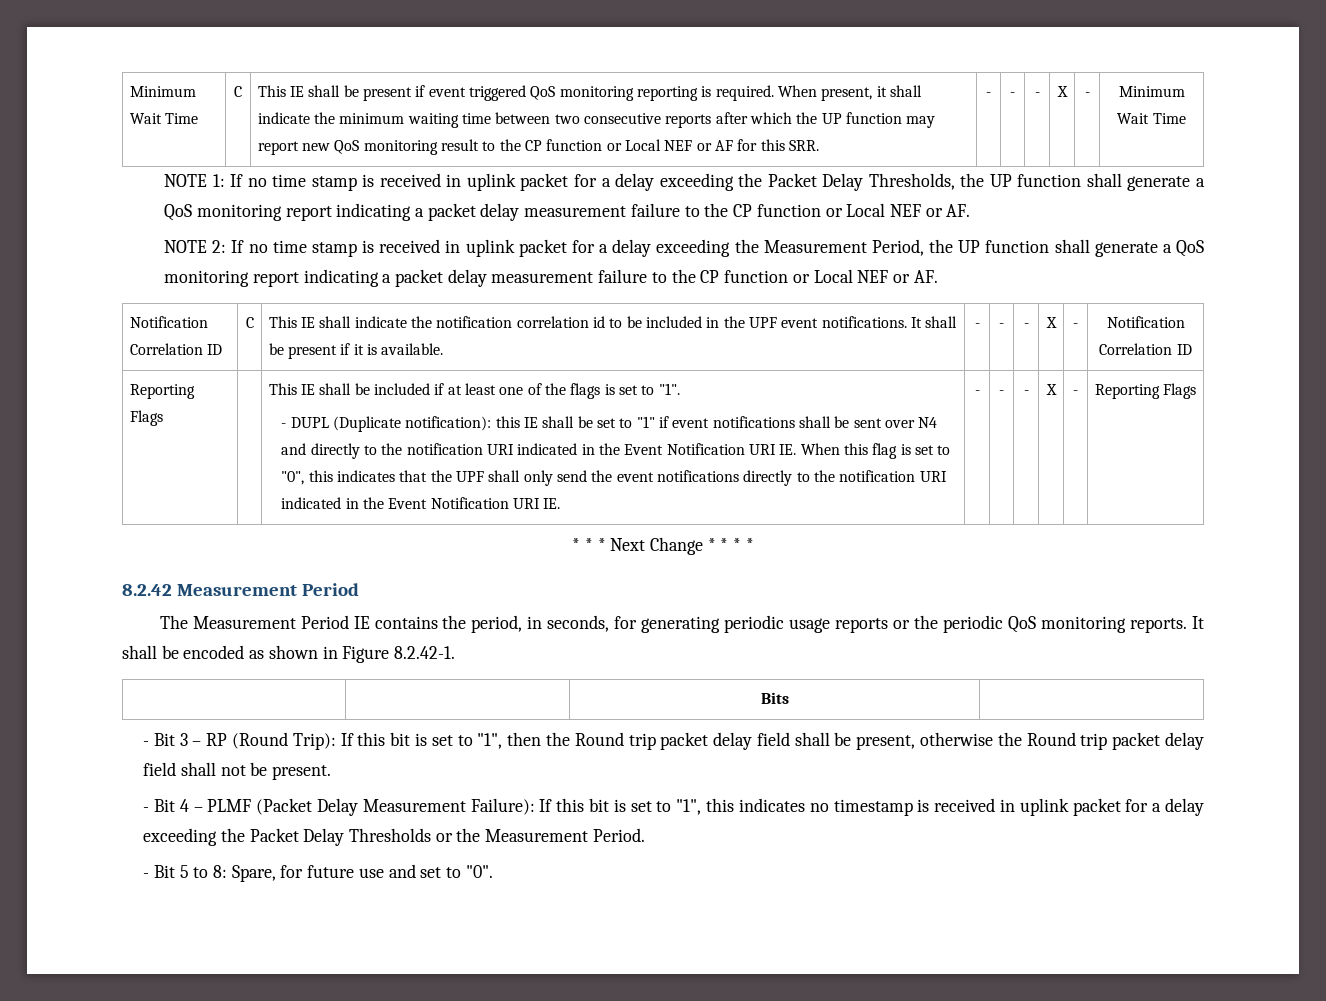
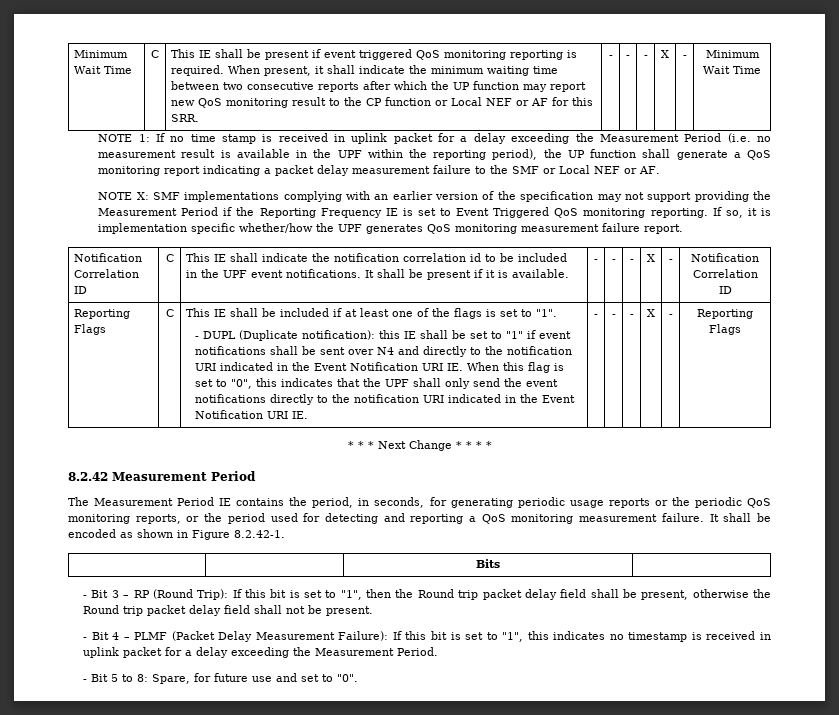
[767,173,955,191] Packet Delay Thresholds, -> [599,133,771,143] [98,149,538,160] Measurement Period (i.e. no measurement result is available in the UPF within the reporting period),
[733,204,821,217] CP function -> [512,166,540,174] SMF
[212,239,1204,257] [164,269,938,287] 2: If no time stamp is received in uplink packet for a delay exceeding the Measurement Period, the UP function shall generate a QoS monitoring report indicating a packet delay measurement failure to the CP function or Local NEF or AF. -> [136,191,771,202] [98,207,771,218] [98,223,684,234] X: SMF implementations complying with an earlier version of the specification may not support providing the Measurement Period if the Reporting Frequency IE is set to Event Triggered QoS monitoring reporting. If so, it is implementation specific whether/how the UPF generates QoS monitoring measurement failure report.
(163, 418) none -> [165,309,174,317] C
[1130,618,1188,633] reports. -> [135,513,704,524] reports, or the period used for detecting and reporting a QoS monitoring measurement failure.
[249,828,481,846] Packet Delay Thresholds or the -> (312, 651) none

